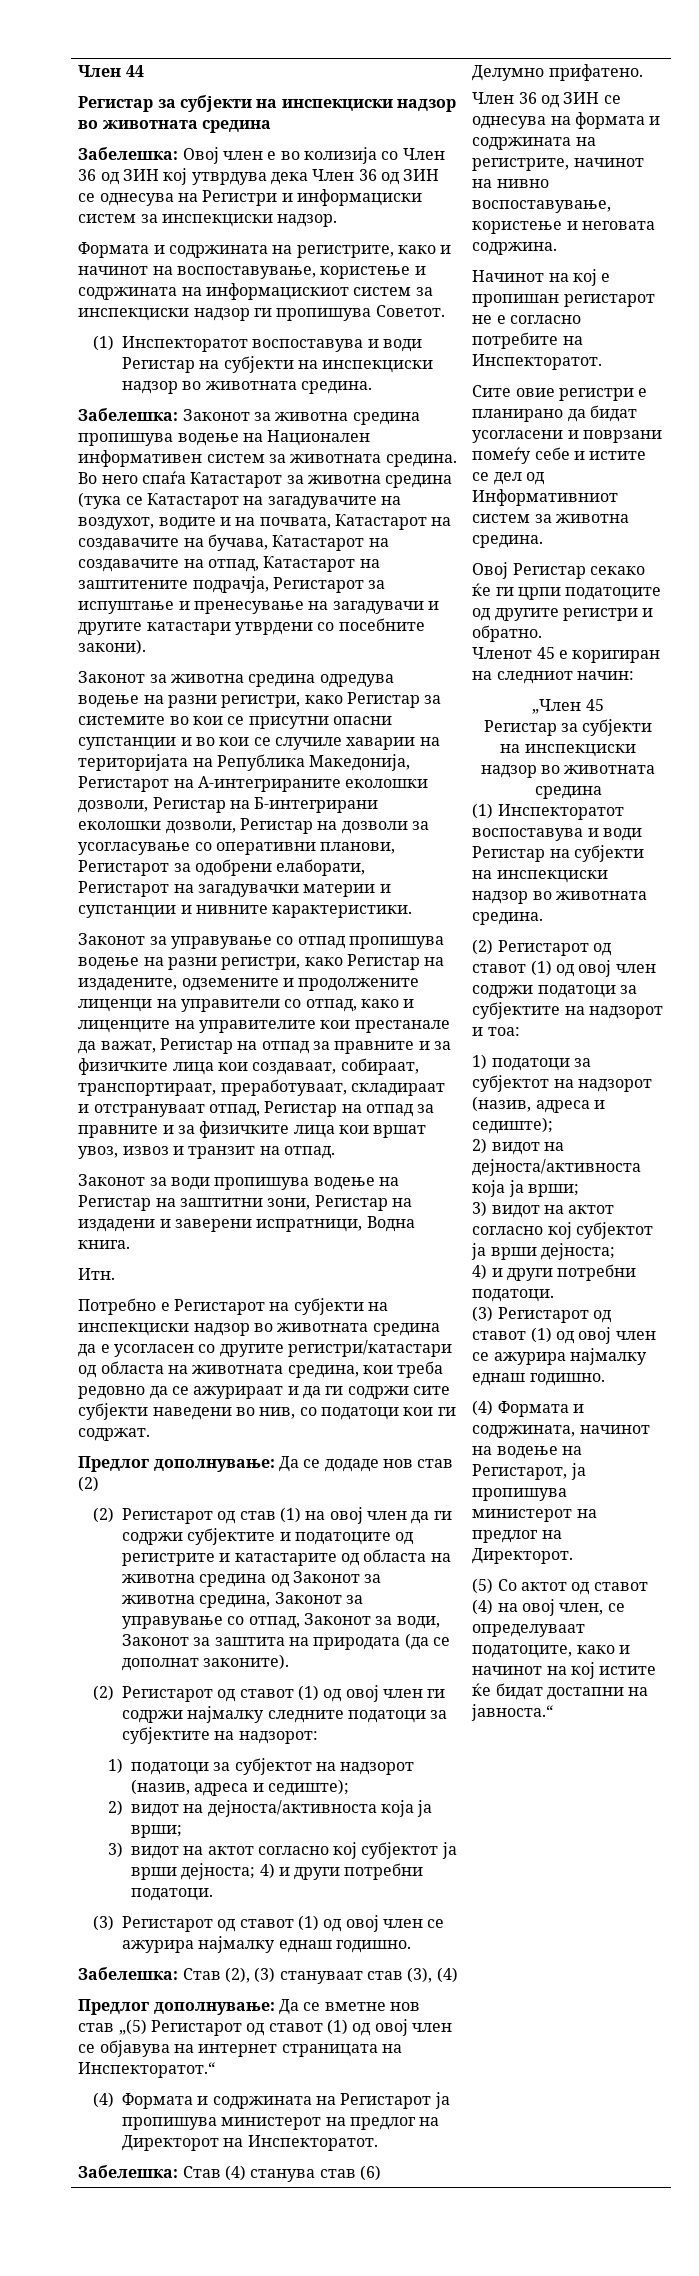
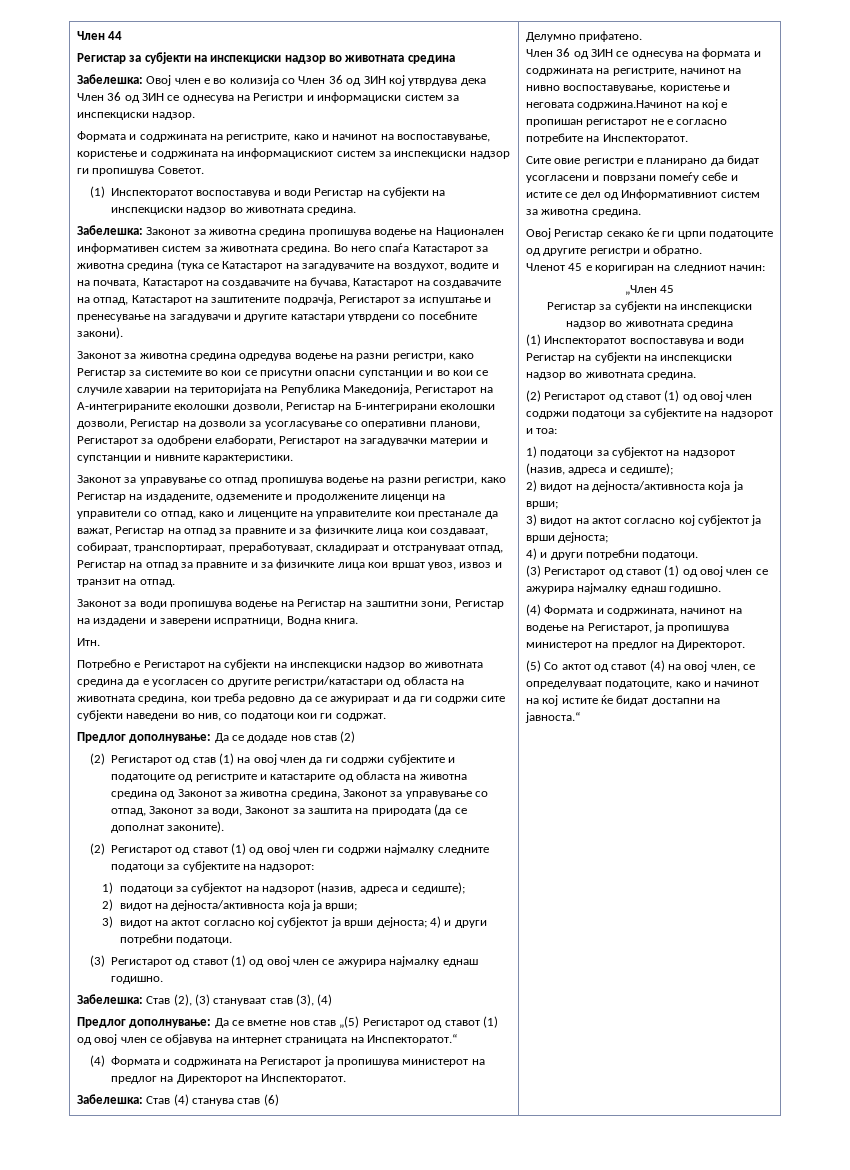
[472,242,558,255] [472,270,545,282] содржина. // Начинот -> [577,100,683,110] содржина.Начинот

